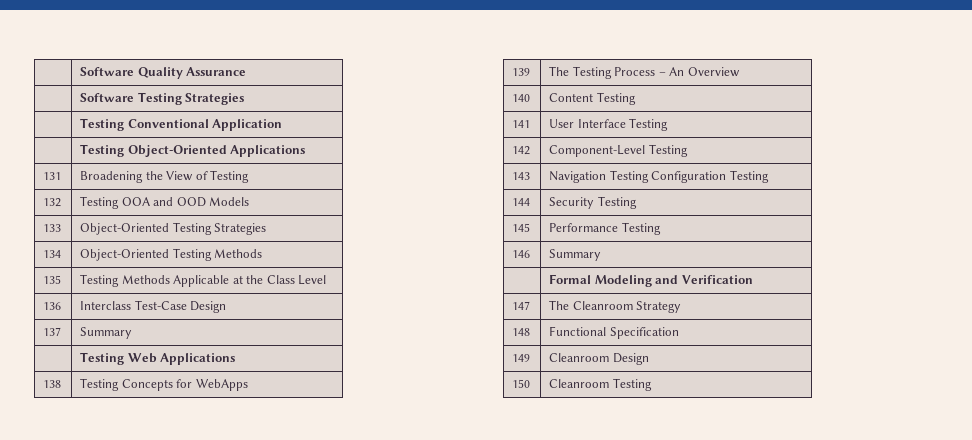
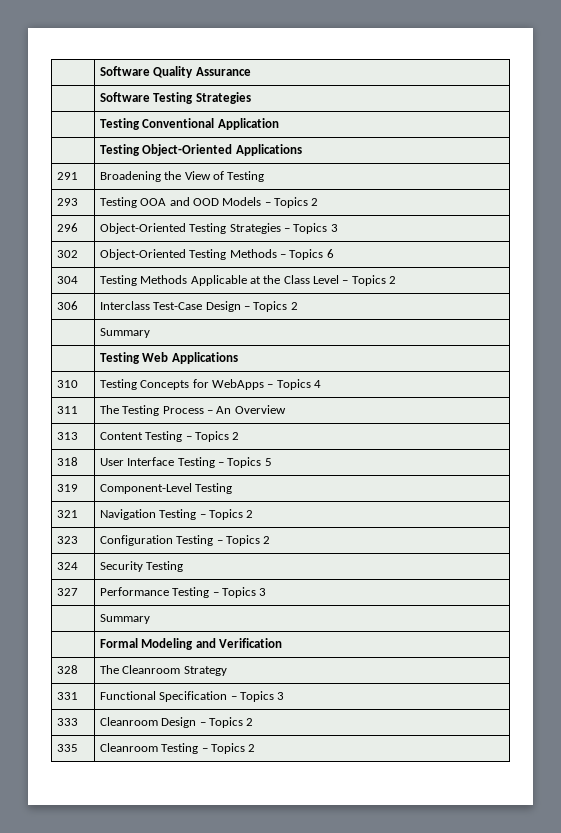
[43,172,62,180] 131 -> [56,172,78,180] 291
[43,198,62,207] 132 -> [56,198,78,206] 293
[43,224,62,232] // 133 -> [264,197,319,208] [56,223,78,232] – Topics 2 // 296
[43,250,62,258] // 134 -> [283,223,338,234] [56,250,78,258] – Topics 3 // 302
[43,275,62,284] // 135 -> [279,249,334,260] [56,276,78,284] – Topics 6 // 304
[43,302,62,310] // 136 -> [342,275,397,286] [56,301,78,310] – Topics 2 // 306
[43,327,62,336] // 137 -> [243,301,298,312] – Topics 2 //
[43,380,62,388] 138 -> [56,380,78,388] 310
[512,68,531,76] // 139 -> [267,379,322,390] [56,406,78,414] – Topics 4 // 311
[512,94,531,102] 140 -> [56,432,78,440] 313
[512,120,531,128] // 141 -> [185,431,240,442] [56,457,78,466] – Topics 2 // 318
[512,146,531,155] // 142 -> [217,457,272,468] [56,484,78,492] – Topics 5 // 319
[512,172,531,180] 143 -> [56,510,78,518] 321
[651,170,769,183] [512,198,531,206] Configuration Testing // 144 -> [199,509,254,520] [56,536,78,544] [99,535,271,546] [56,562,78,570] – Topics 2 // 323 | Configuration Testing – Topics 2 // 324
[512,223,531,232] 145 -> [56,588,78,596] 327
[512,250,531,258] // 146 -> [212,587,267,598] – Topics 3 //
[512,301,531,310] 147 -> [56,665,78,674] 328
[512,328,531,336] 148 -> [56,692,78,700] 331
[512,354,531,362] [549,353,649,365] [512,379,531,388] // 149 | Cleanroom Design // 150 -> [230,691,285,702] [56,718,78,726] [99,717,254,728] [56,744,78,752] – Topics 3 // 333 | Cleanroom Design – Topics 2 // 335
(652, 384) none -> [201,743,256,754] – Topics 2

